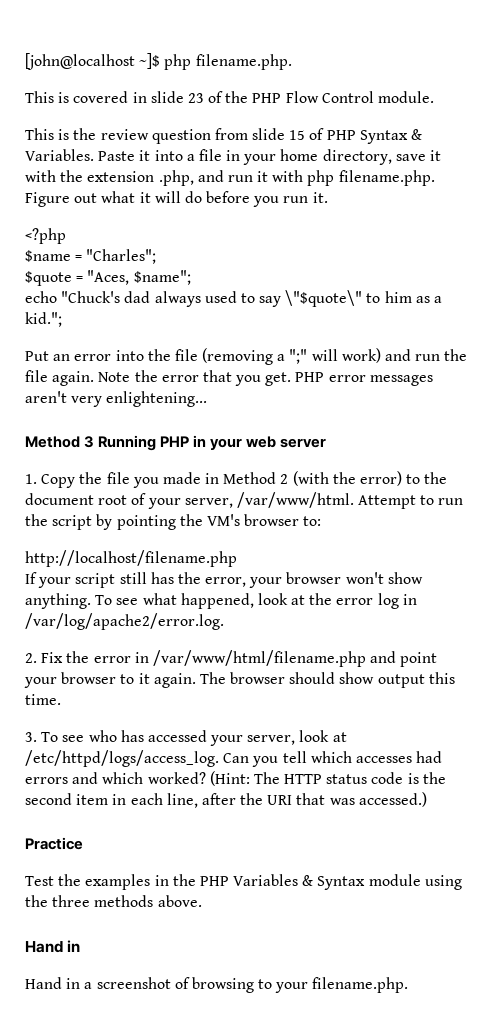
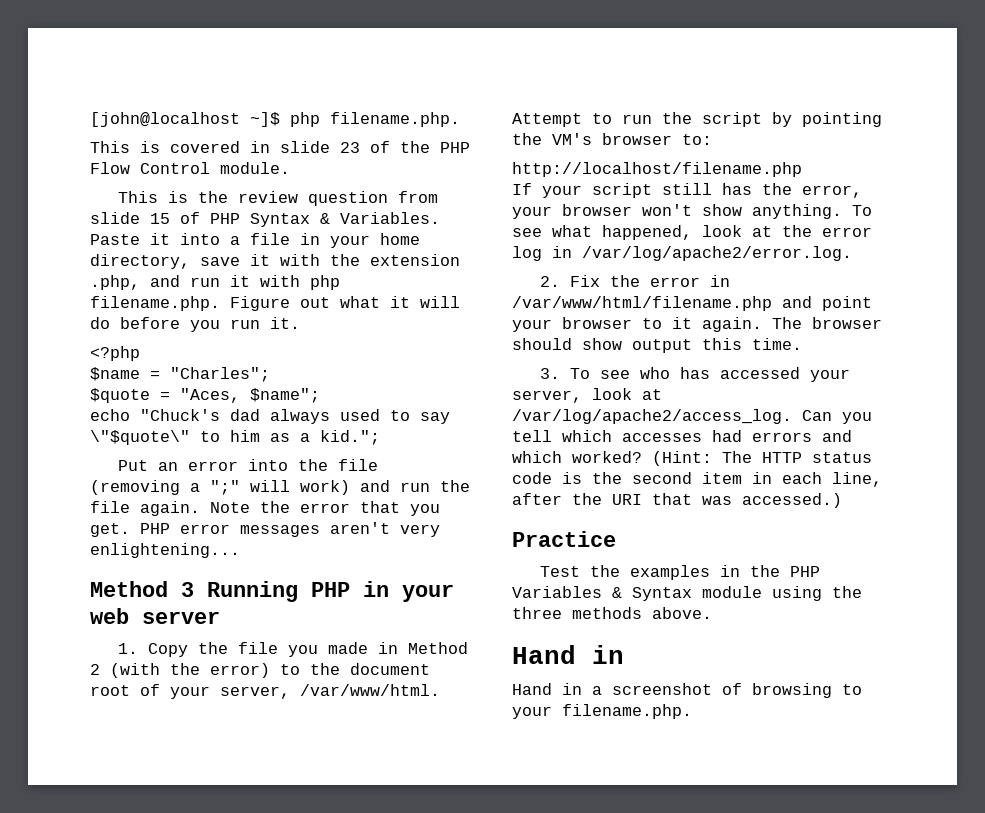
[25,750,219,767] /etc/httpd/logs/access_log. -> [512,409,792,424] /var/log/apache2/access_log.

